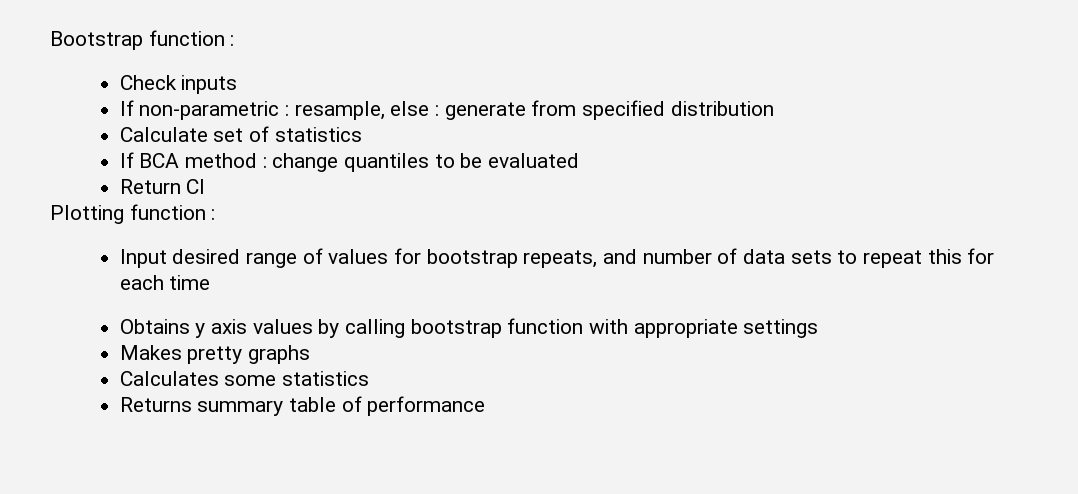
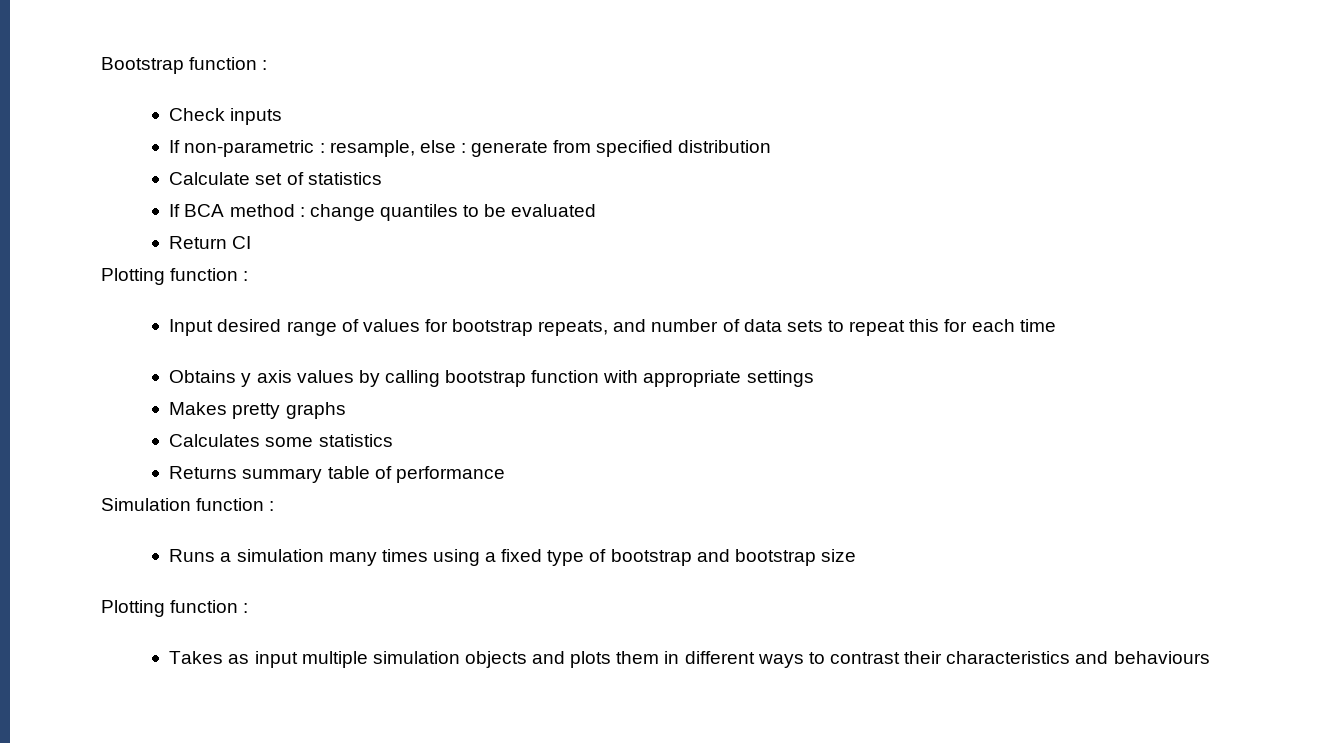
(486, 406) none -> [101,498,275,511] [169,549,856,566] [101,600,249,617] [169,651,1210,668] // Simulation function : // Runs a simulation many times using a fixed type of bootstrap and bootstrap size // Plotting function : // Takes as input multiple simulation objects and plots them in different ways to contrast their characteristics and behaviours

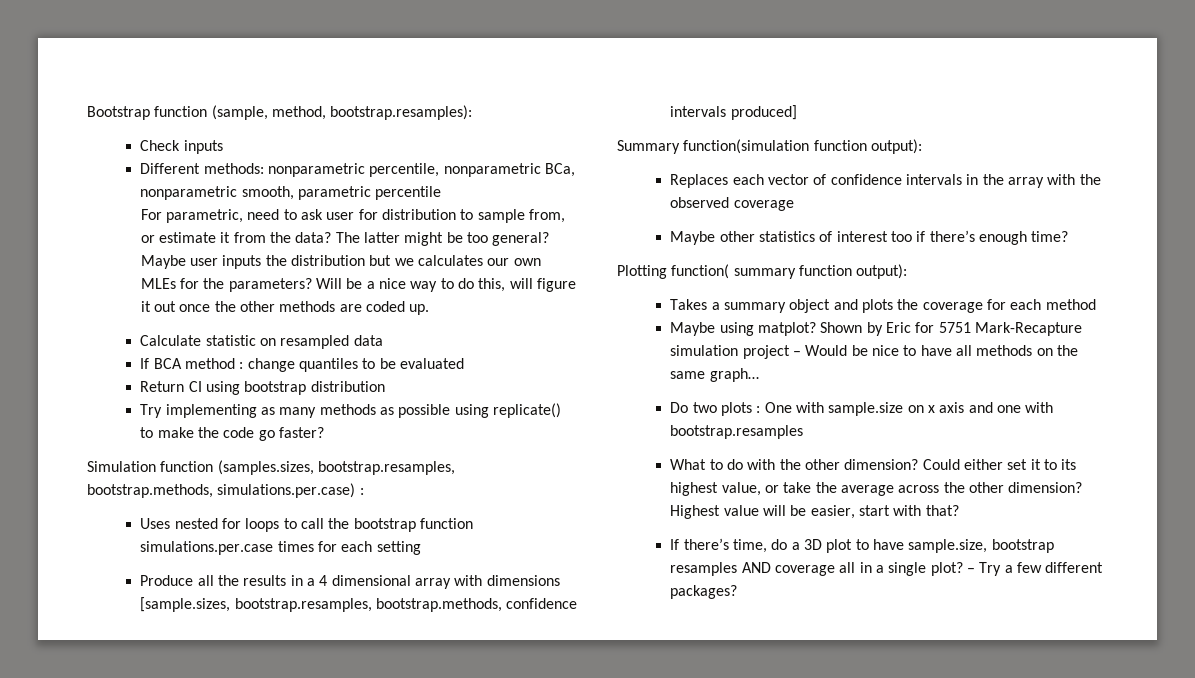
[262,60,268,70] : -> [211,105,473,120] (sample, method, bootstrap.resamples):
[169,140,772,157] [169,172,382,185] If non-parametric : resample, else : generate from specified distribution // Calculate set of statistics -> [140,163,576,177] [140,186,442,200] [140,209,566,223] [140,232,550,246] [140,255,541,269] [140,278,576,292] [140,301,430,315] [140,335,383,349] Different methods: nonparametric percentile, nonparametric BCa, nonparametric smooth, parametric percentile // For parametric, need to ask user for distribution to sample from, or estimate it from the data? The latter might be too general? Maybe user inputs the distribution but we calculates our own MLEs for the parameters? Will be a nice way to do this, will figure it out once the other methods are coded up. // Calculate statistic on resampled data
[101,268,249,285] [169,319,1056,336] [169,370,814,387] [169,402,346,419] [169,434,393,447] [169,466,505,483] [101,498,275,511] [169,549,856,566] [101,600,249,617] [169,651,1210,668] // Plotting function : // Input desired range of values for bootstrap repeats, and number of data sets to repeat this for each time // Obtains y axis values by calling bootstrap function with appropriate settings // Makes pretty graphs // Calculates some statistics // Returns summary table of performance // Simulation function : // Runs a simulation many times using a fixed type of bootstrap and bootstrap size // Plotting function : // Takes as input multiple simulation objects and plots them in different ways to contrast their characteristics and behaviours -> [206,381,385,395] [140,403,562,418] [140,427,325,441] [87,460,455,475] [87,483,364,498] [140,518,474,532] [140,541,421,555] [140,575,560,589] [140,597,578,612] [670,105,797,120] [617,139,922,154] [670,174,1101,188] [670,197,794,211] [670,230,1069,245] [617,264,908,279] [670,299,1096,313] [670,322,1083,336] [670,345,1079,359] [670,368,759,382] [670,402,1054,416] [670,425,804,439] [670,459,1077,470] [670,482,1083,496] [670,505,959,519] [670,538,1054,553] [670,562,1104,576] [670,585,738,599] using bootstrap distribution // Try implementing as many methods as possible using replicate() to make the code go faster? // Simulation function (samples.sizes, bootstrap.resamples, bootstrap.methods, simulations.per.case) : // Uses nested for loops to call the bootstrap function simulations.per.case times for each setting // Produce all the results in a 4 dimensional array with dimensions [sample.sizes, bootstrap.resamples, bootstrap.methods, confidence intervals produced] // Summary function(simulation function output): // Replaces each vector of confidence intervals in the array with the observed coverage // Maybe other statistics of interest too if there’s enough time? // Plotting function( summary function output): // Takes a summary object and plots the coverage for each method // Maybe using matplot? Shown by Eric for 5751 Mark-Recapture simulation project – Would be nice to have all methods on the same graph… // Do two plots : One with sample.size on x axis and one with bootstrap.resamples // What to do with the other dimension? Could either set it to its highest value, or take the average across the other dimension? Highest value will be easier, start with that? // If there’s time, do a 3D plot to have sample.size, bootstrap resamples AND coverage all in a single plot? – Try a few different packages?

